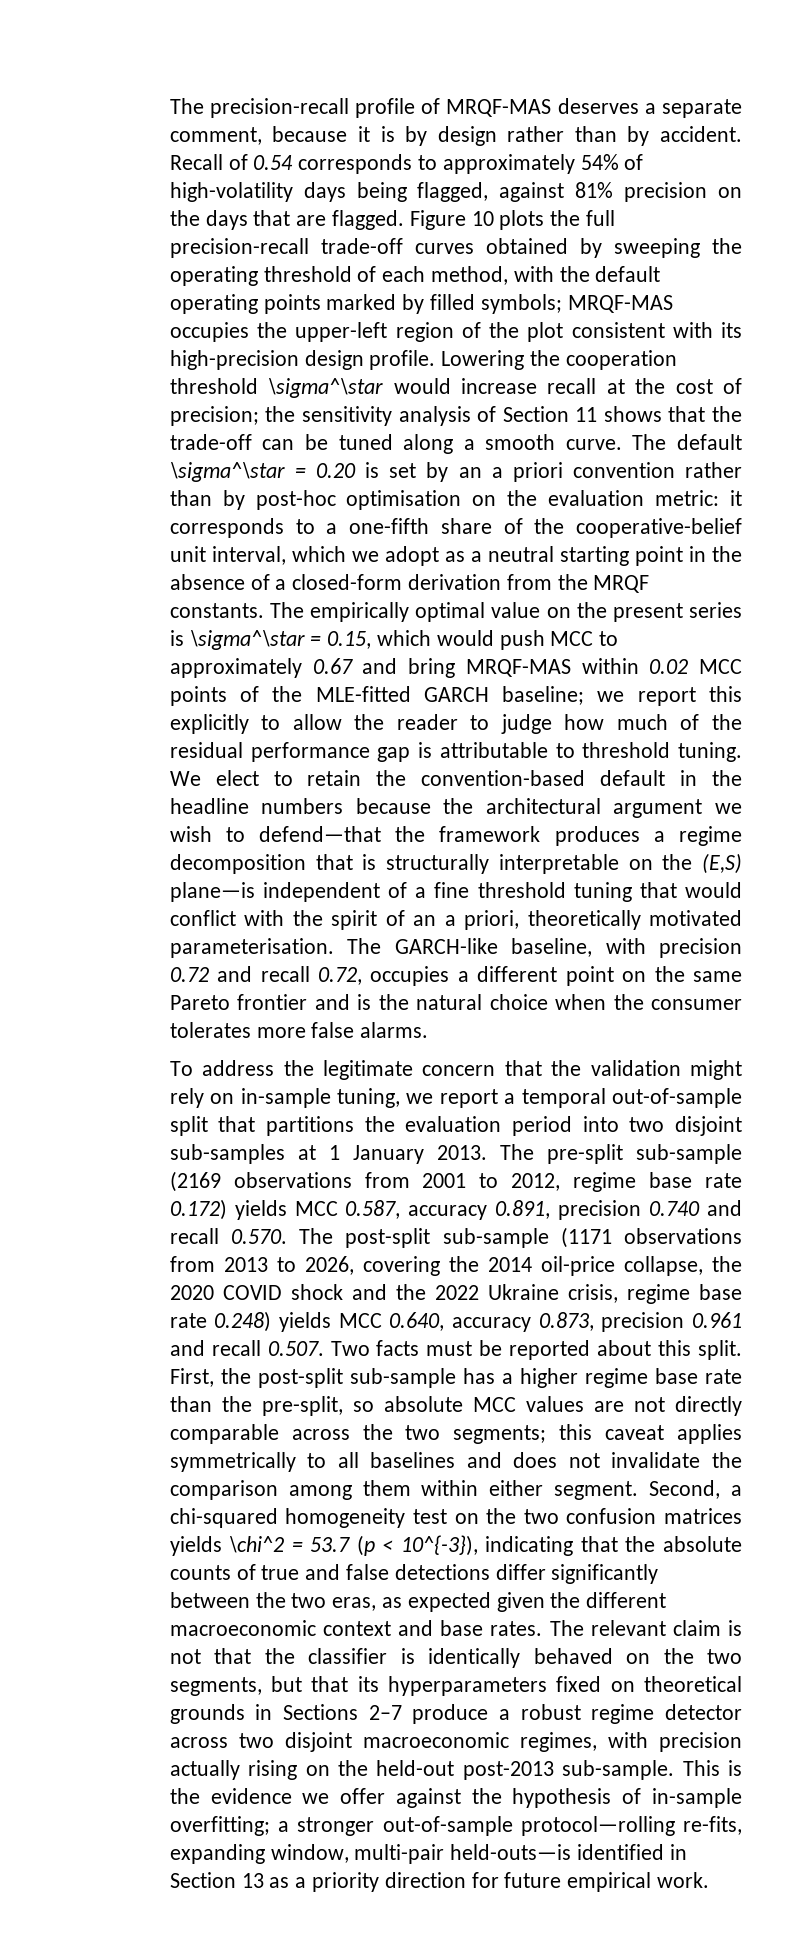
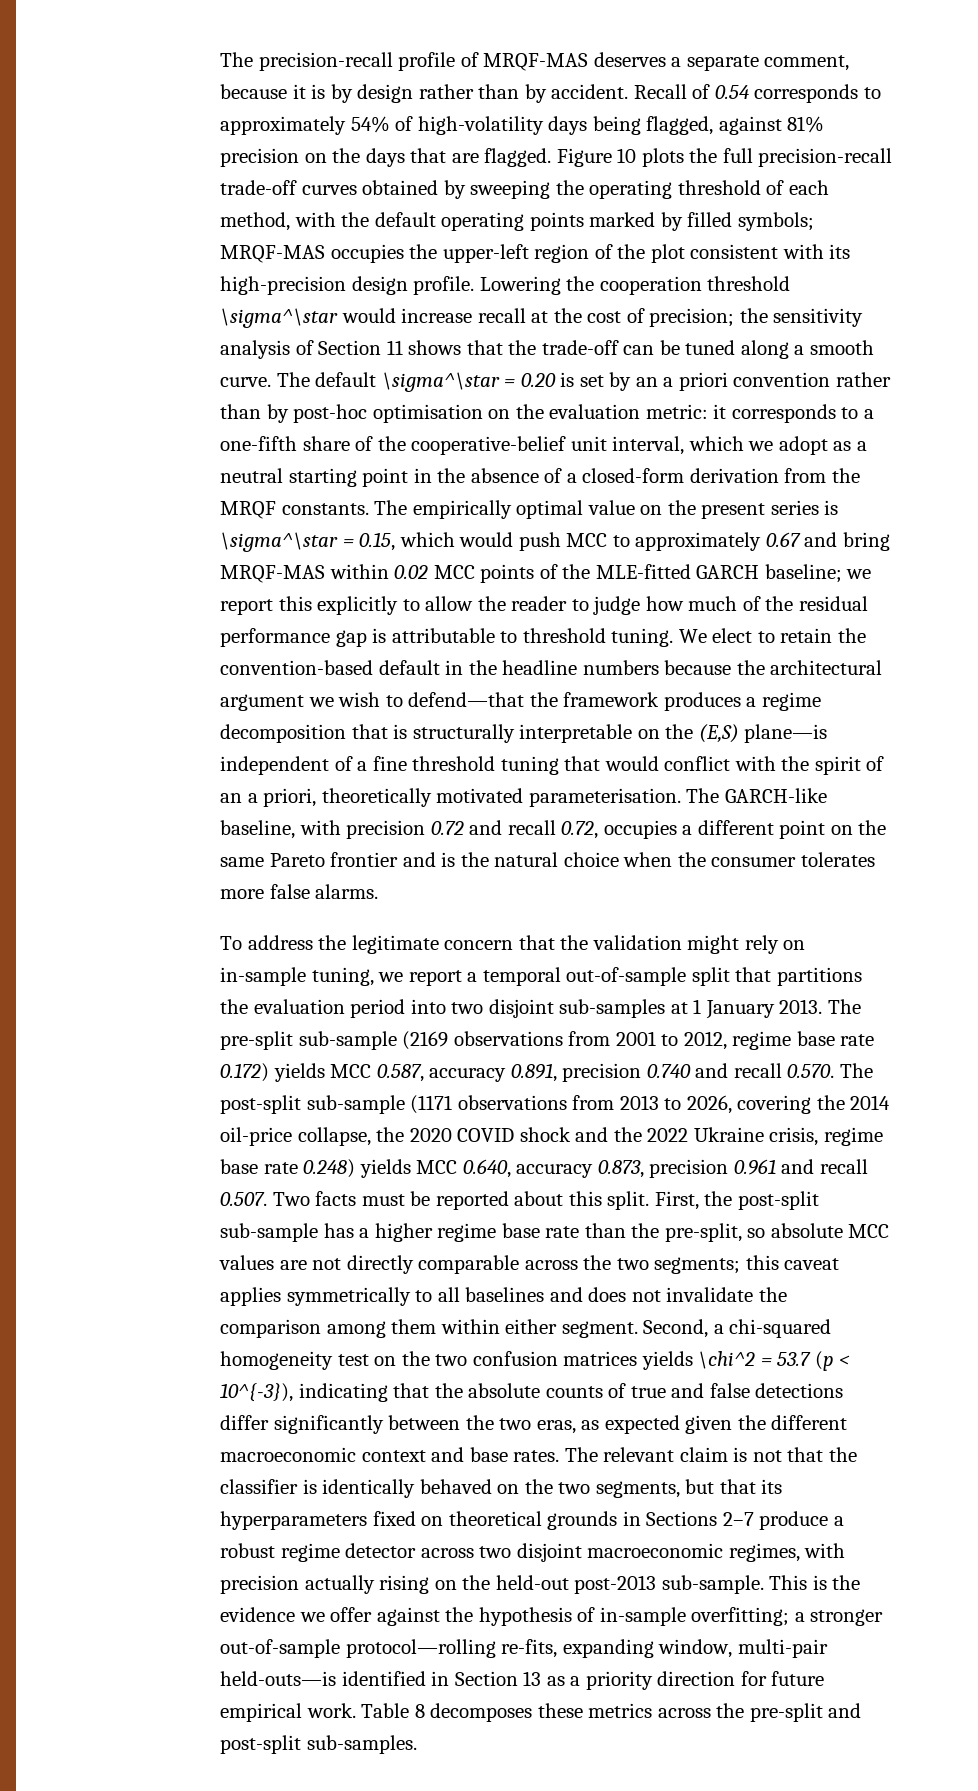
(710, 1880) none -> [361,1703,862,1722] [220,1735,417,1754] Table 8 decomposes these metrics across the pre-split and post-split sub-samples.

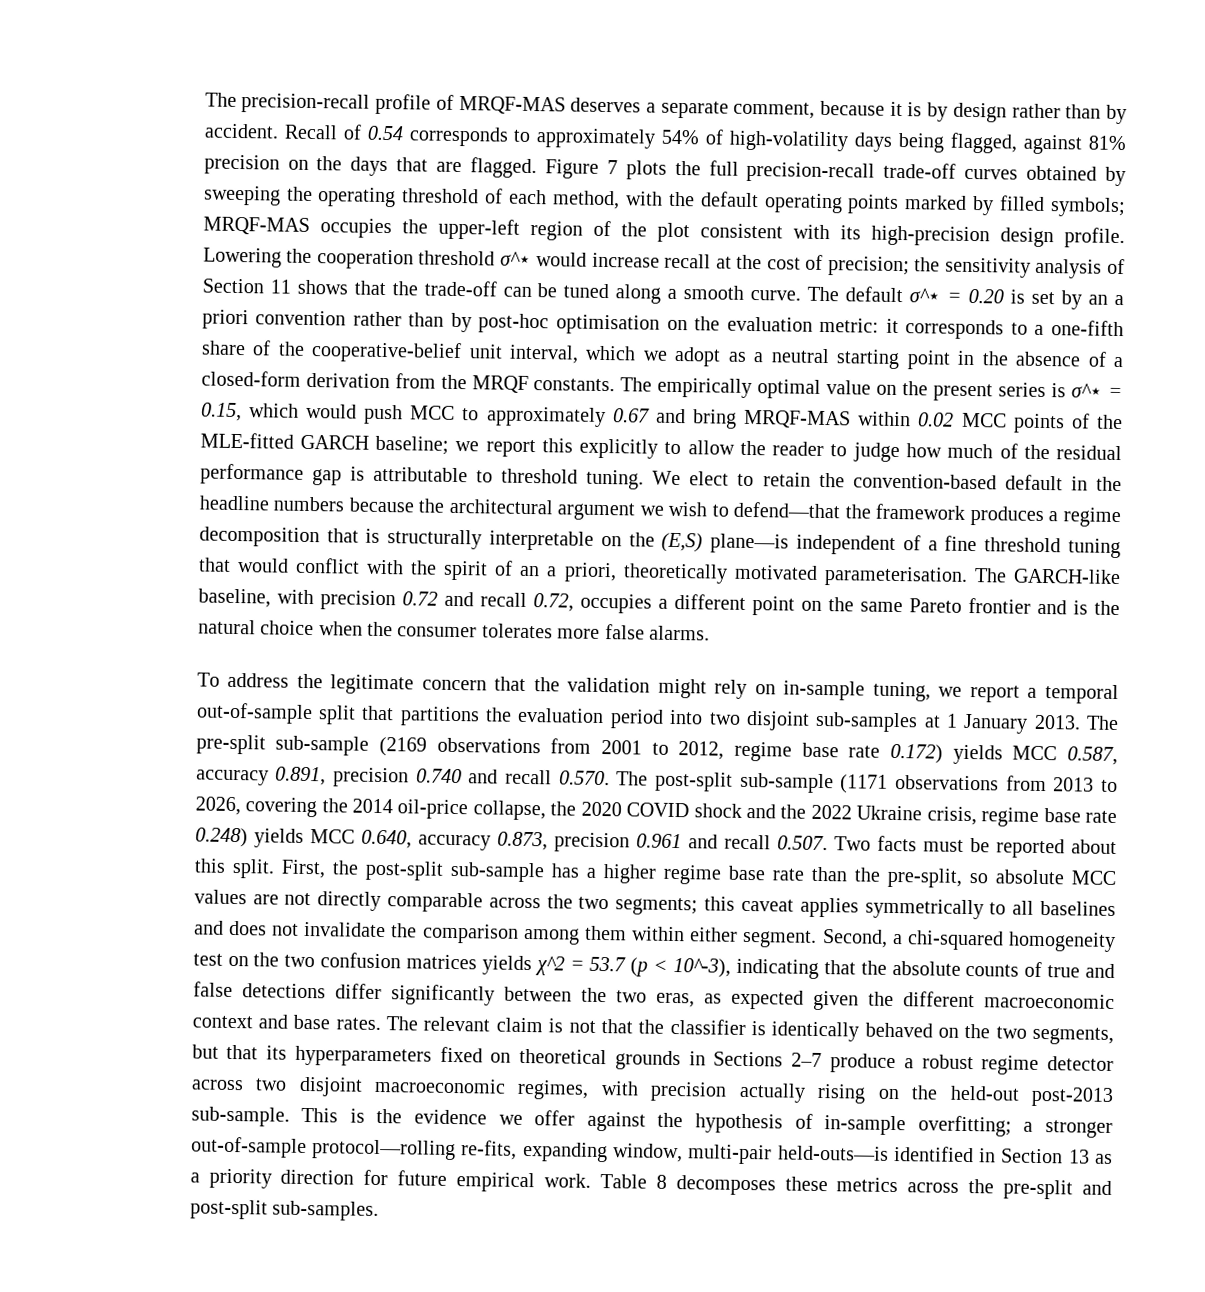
[617,148,637,163] 10 -> [606,160,618,175] 7
[220,308,339,328] \sigma^\star -> [499,251,532,266] σ^⋆
[381,372,500,392] \sigma^\star -> [909,288,942,303] σ^⋆
[220,532,339,552] \sigma^\star -> [1071,383,1104,398] σ^⋆
[698,1351,756,1369] \chi^2 -> [534,956,565,976] χ^2
[220,1383,294,1402] 10^{-3}), -> [673,957,732,978] 10^-3),

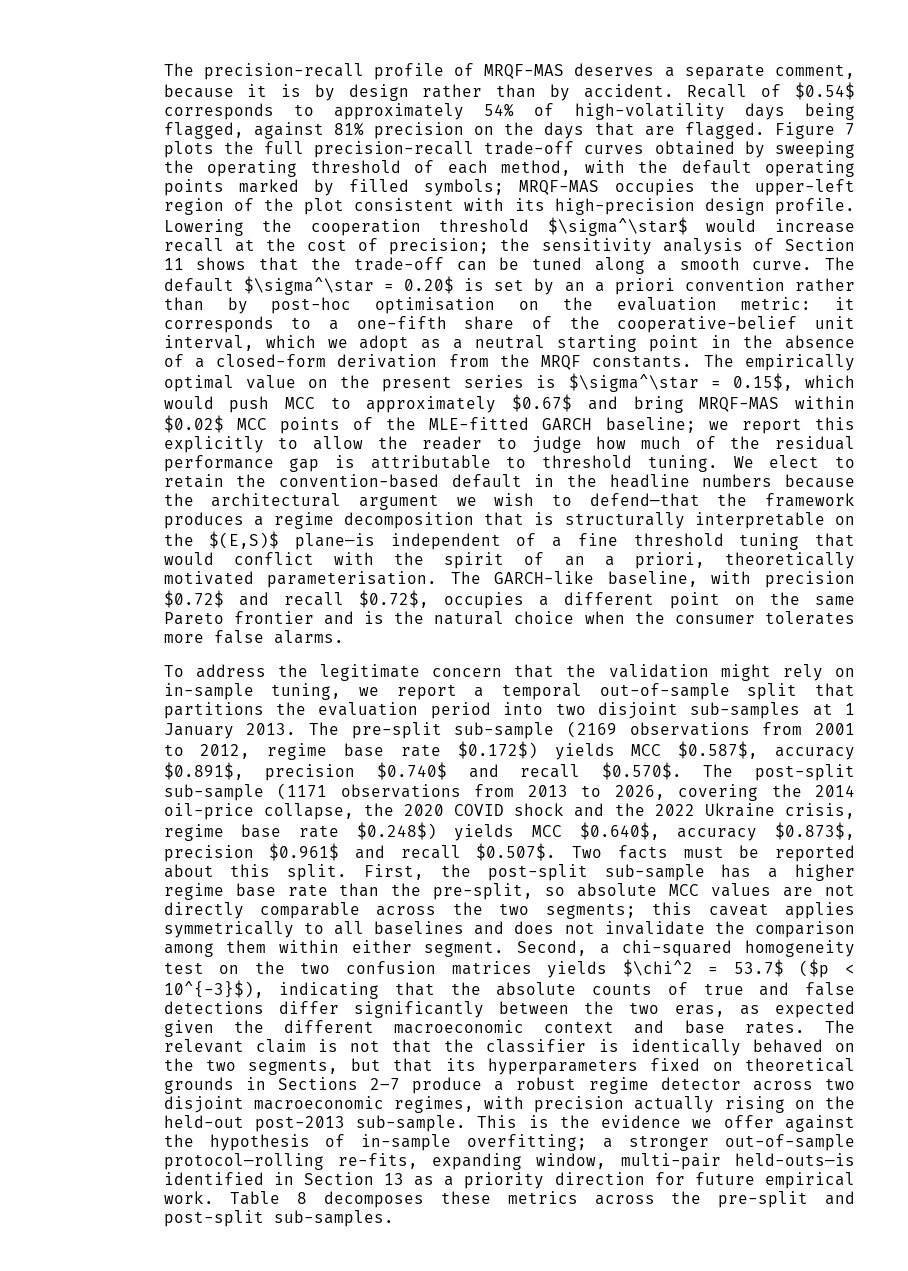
[366,125,404,141] 0.54 -> [794,82,855,100] $0.54$
[499,251,532,266] σ^⋆ -> [547,217,688,236] $\sigma^\star$
[909,288,1005,304] σ^⋆ = 0.20 -> [243,276,454,295] $\sigma^\star = 0.20$
[1071,383,1123,399] [200,402,242,422] σ^⋆ = 0.15, -> [568,373,793,392] $\sigma^\star = 0.15$,
[612,408,650,423] 0.67 -> [512,394,573,412] $0.67$
[918,412,955,427] 0.02 -> [163,415,224,433] $0.02$
[661,532,704,553] (E,S) -> [209,531,280,549] $(E,S)$
[401,591,574,612] 0.72 and recall 0.72, -> [163,590,430,608] $0.72$ and recall $0.72$,
[890,743,1119,766] [195,766,610,788] 0.172) yields MCC 0.587, accuracy 0.891, precision 0.740 and recall 0.570. -> [457,741,855,760] [163,762,682,781] $0.172$) yields MCC $0.587$, accuracy $0.891$, precision $0.740$ and recall $0.570$.
[194,827,828,853] 0.248) yields MCC 0.640, accuracy 0.873, precision 0.961 and recall 0.507. -> [356,822,856,841] [163,843,557,862] $0.248$) yields MCC $0.640$, accuracy $0.873$, precision $0.961$ and recall $0.507$.
[534,956,732,978] χ^2 = 53.7 (p < 10^-3), -> [622,959,856,978] [163,980,264,998] $\chi^2 = 53.7$ ($p < 10^{-3}$),

